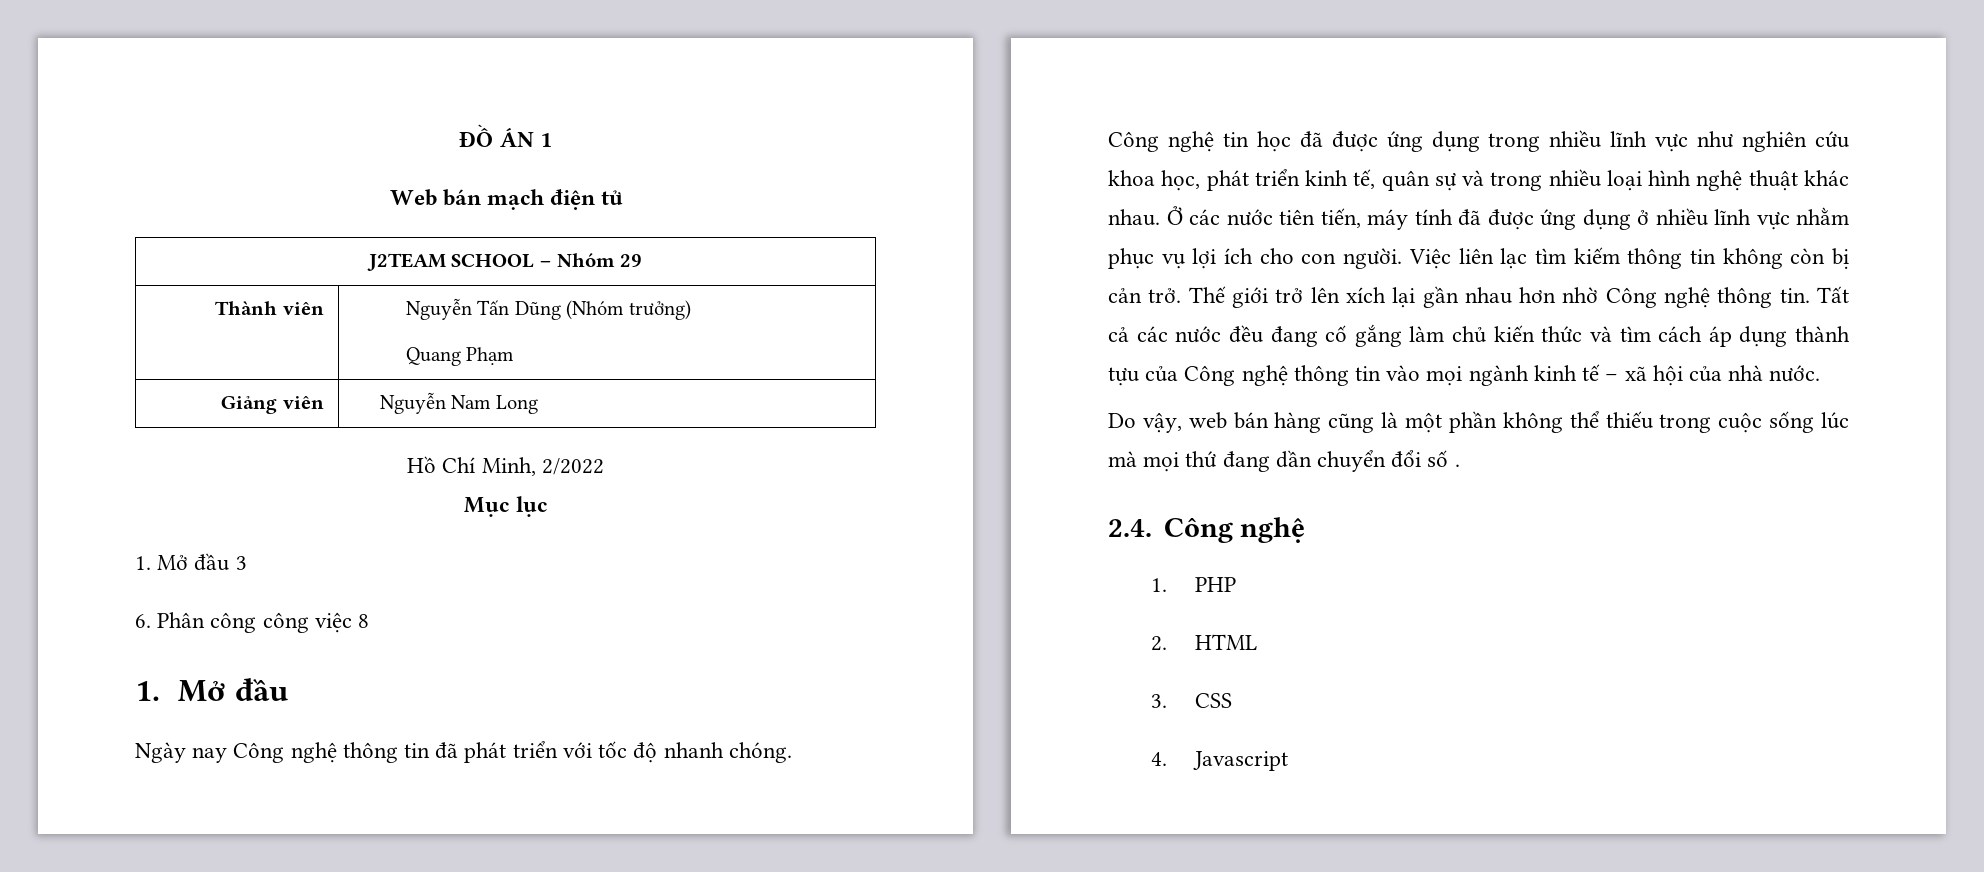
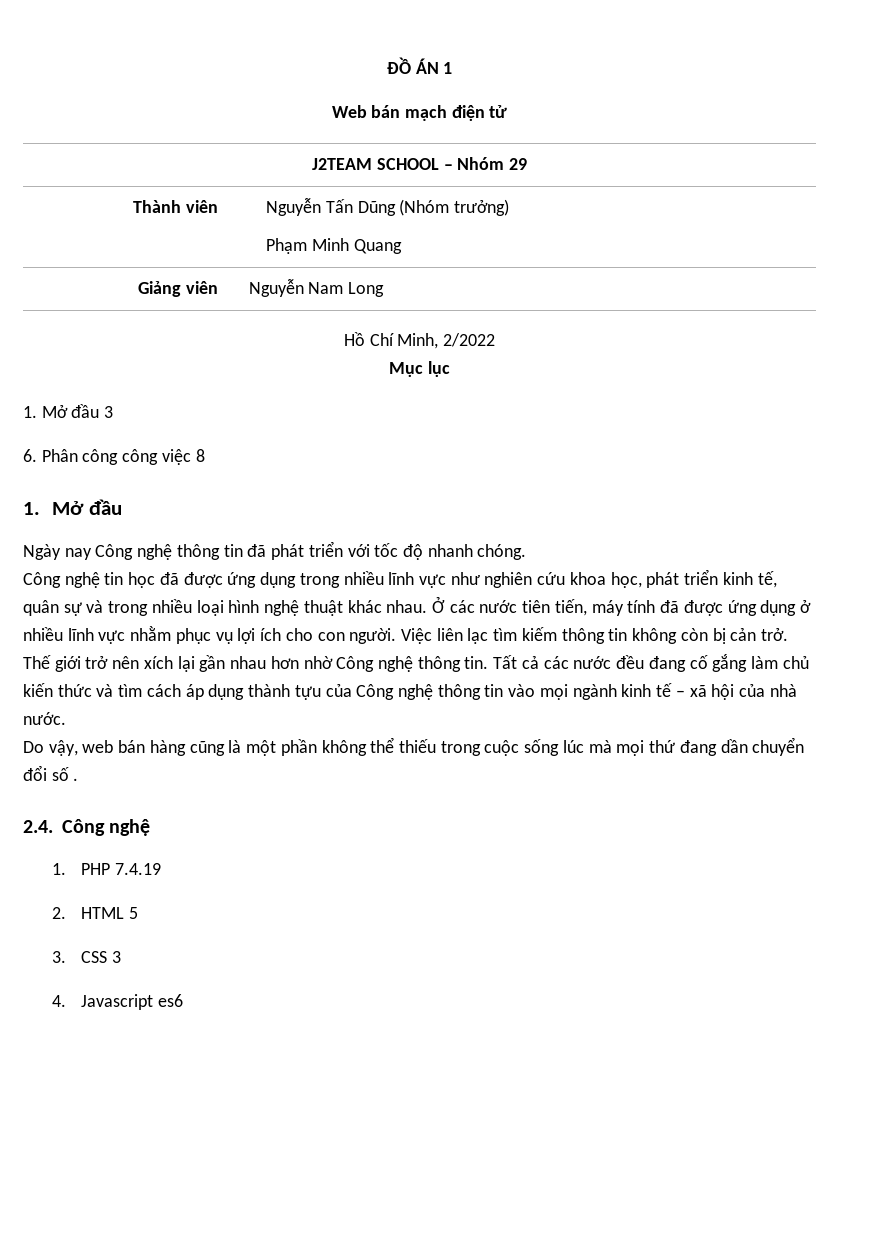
(691, 310) none -> [266,238,349,254] Phạm Minh
[466,347,515,366] Phạm -> (402, 246) none
[1310,287,1340,303] lên -> [112,656,140,669] nên
(1236, 584) none -> [114,863,161,875] 7.4.19
(1257, 642) none -> [128,907,138,919] 5
(1232, 700) none -> [111,951,121,963] 3
(1288, 761) none -> [157,994,183,1007] es6

